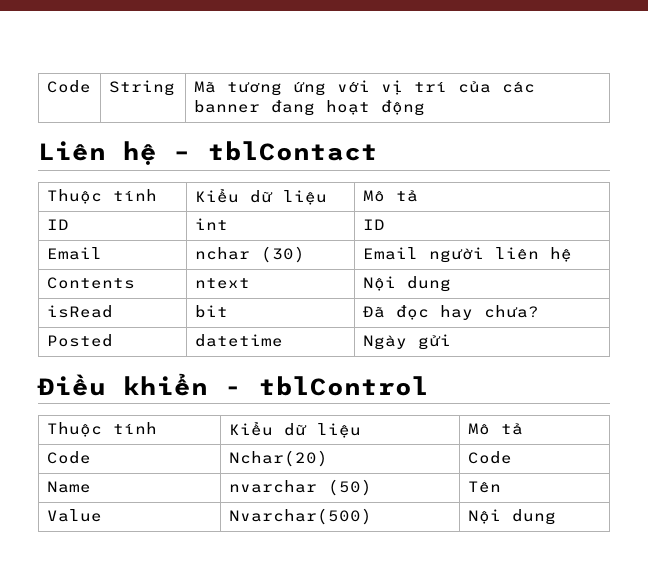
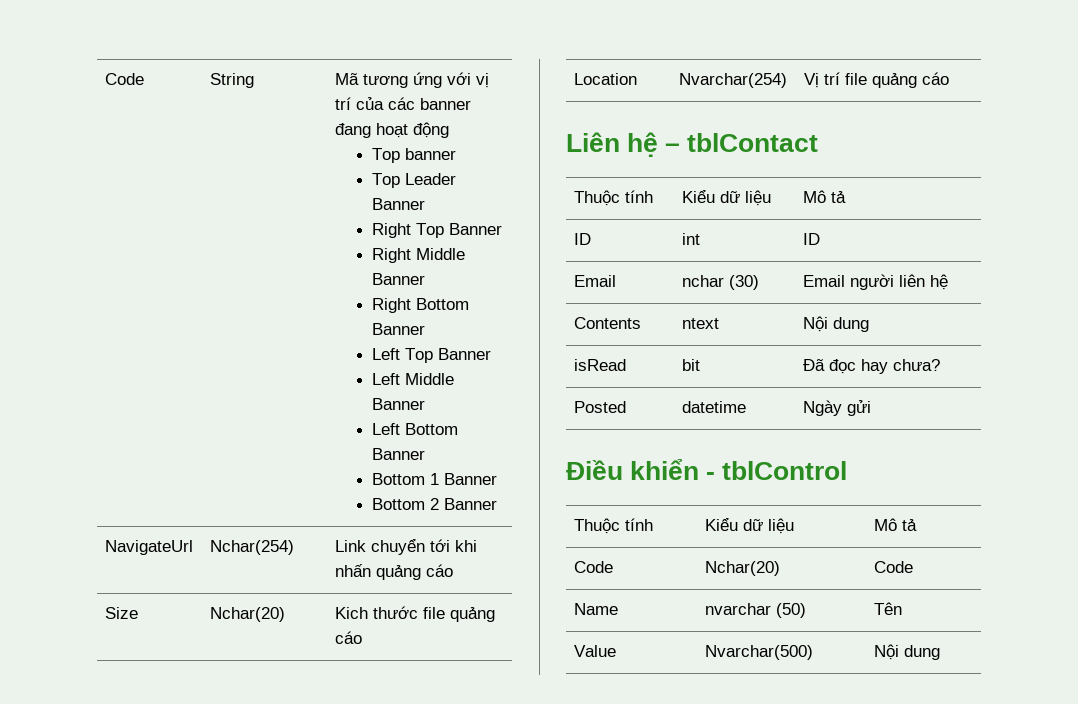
(425, 108) none -> [372,148,457,163] [372,173,457,188] [372,198,426,210] [372,223,503,238] [372,248,466,263] [372,273,426,285] [372,298,470,313] [372,323,426,335] [372,348,492,363] [372,373,455,385] [372,398,426,410] [372,423,459,435] [372,448,426,460] [372,473,498,485] [372,498,498,510] [105,540,194,555] [210,540,295,555] [335,539,478,555] [335,564,454,580] [105,607,139,619] [210,607,286,622] [335,606,496,622] [335,631,363,644] [574,73,638,85] [679,73,788,88] [804,72,950,88] // Top banner // Top Leader Banner // Right Top Banner // Right Middle Banner // Right Bottom Banner // Left Top Banner // Left Middle Banner // Left Bottom Banner // Bottom 1 Banner // Bottom 2 Banner // NavigateUrl | Nchar(254) | Link chuyển tới khi nhấn quảng cáo // Size | Nchar(20) | Kich thước file quảng cáo // Location | Nvarchar(254) | Vị trí file quảng cáo

